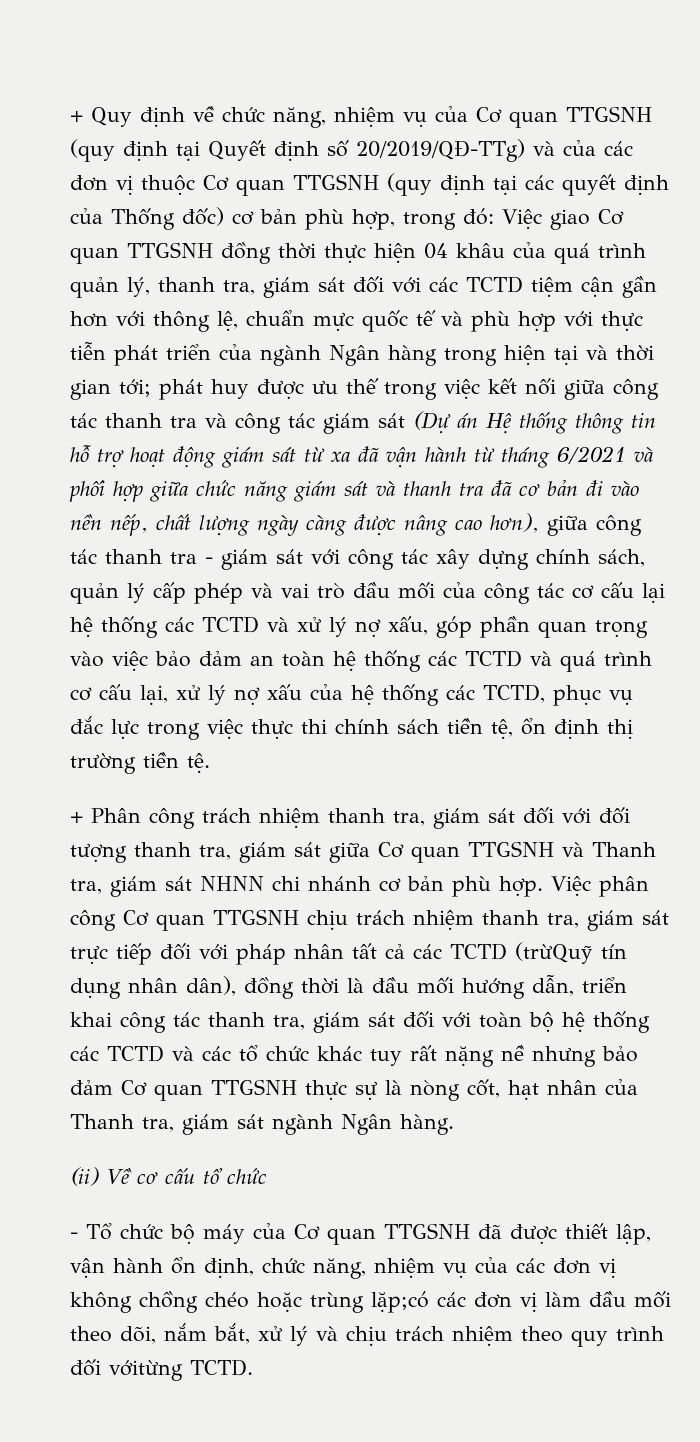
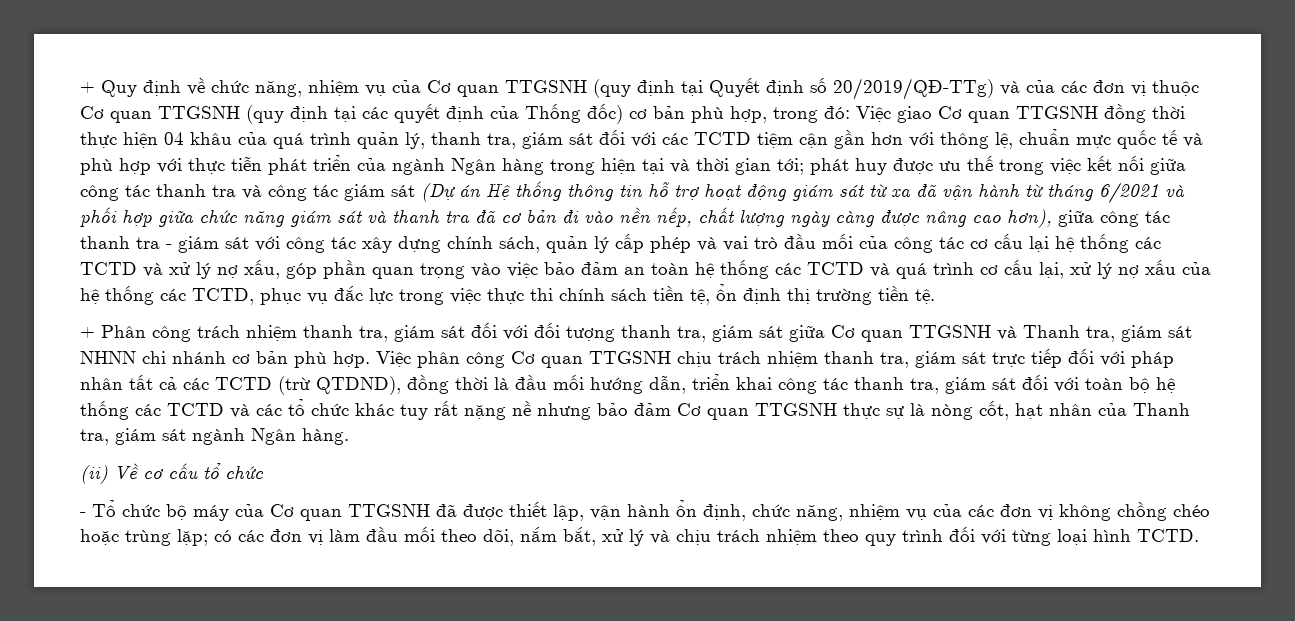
[515,942,627,964] [70,976,236,999] (trừQuỹ tín dụng nhân dân), -> [278,376,401,395] (trừ QTDND),
[371,1291,429,1313] lặp;có -> [177,529,232,546] lặp; có
[109,1360,183,1381] vớitừng -> [981,529,1131,546] với từng loại hình

